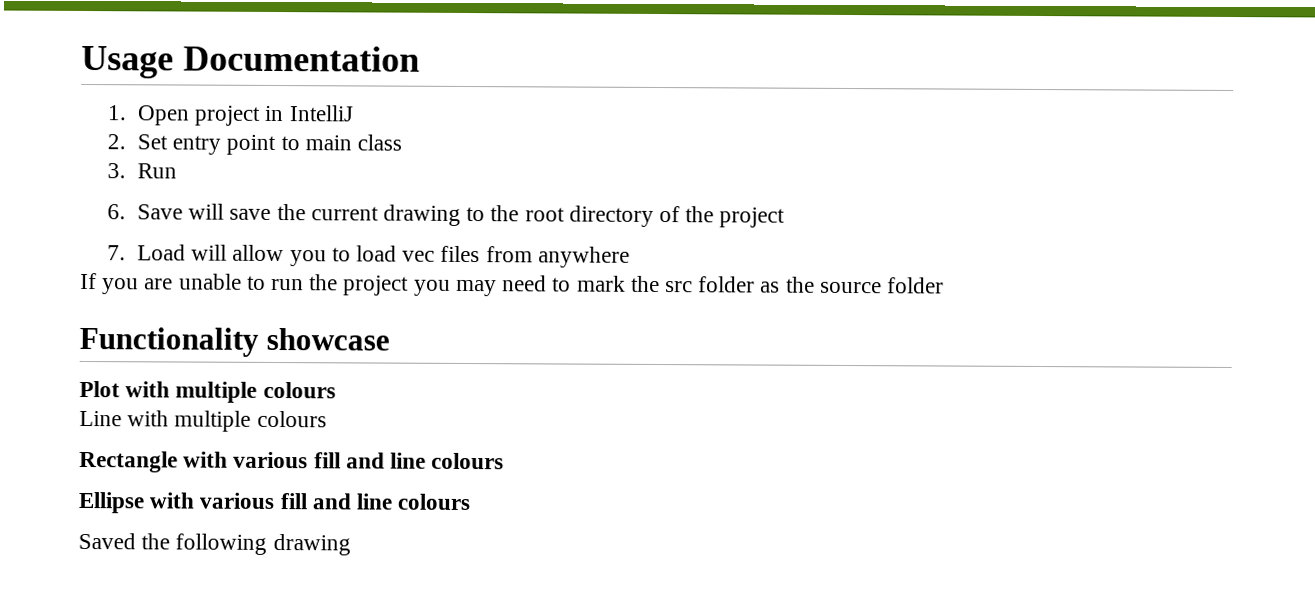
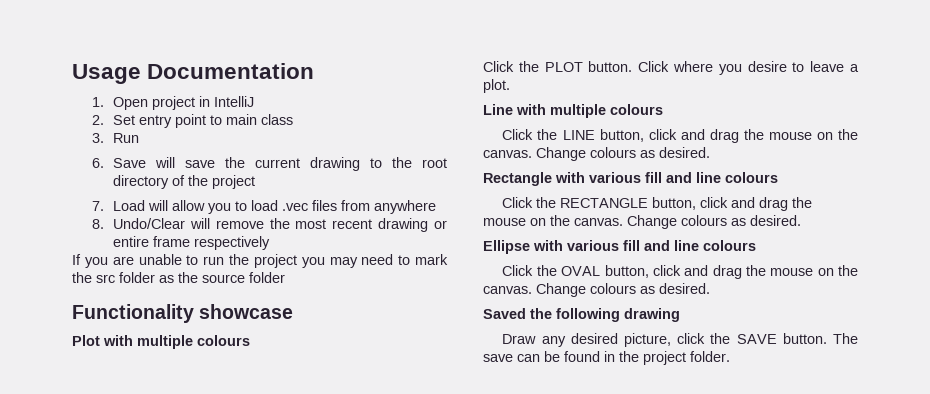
[402,250,436,262] vec -> [281,203,308,211] .vec
(630, 257) none -> [92,218,447,232] [112,236,270,250] // 8. Undo/Clear will remove the most recent drawing or entire frame respectively
[79,410,327,432] Line with multiple colours -> [483,61,859,75] [483,79,510,93] [483,104,663,118] [502,129,858,143] [483,147,710,161] Click the PLOT button. Click where you desire to leave a plot. // Line with multiple colours // Click the LINE button, click and drag the mouse on the canvas. Change colours as desired.
(505, 461) none -> [502,197,813,211] [483,215,801,229] // Click the RECTANGLE button, click and drag the mouse on the canvas. Change colours as desired.
[78,532,351,556] Saved the following drawing -> [502,265,858,279] [483,283,710,297] [483,308,680,322] [502,333,858,347] [483,351,730,365] Click the OVAL button, click and drag the mouse on the canvas. Change colours as desired. // Saved the following drawing // Draw any desired picture, click the SAVE button. The save can be found in the project folder.

